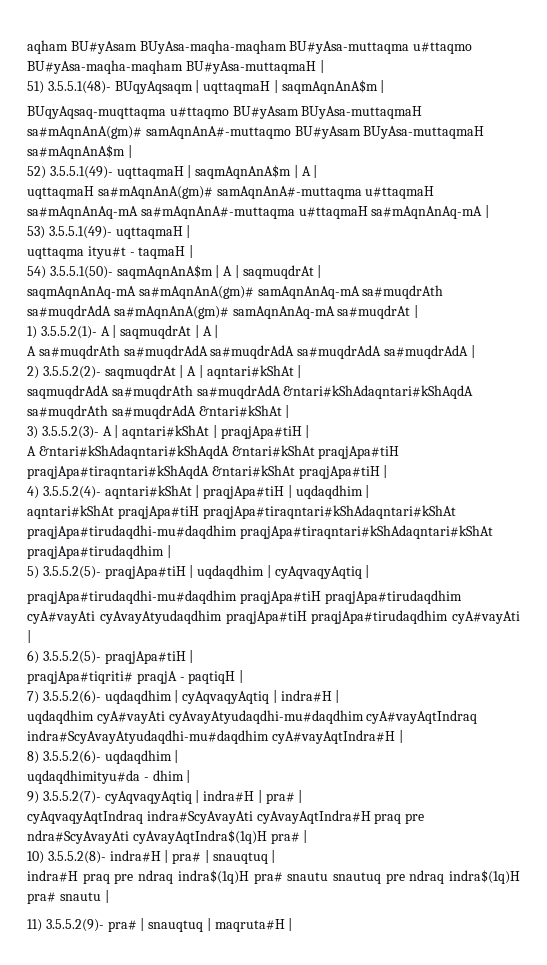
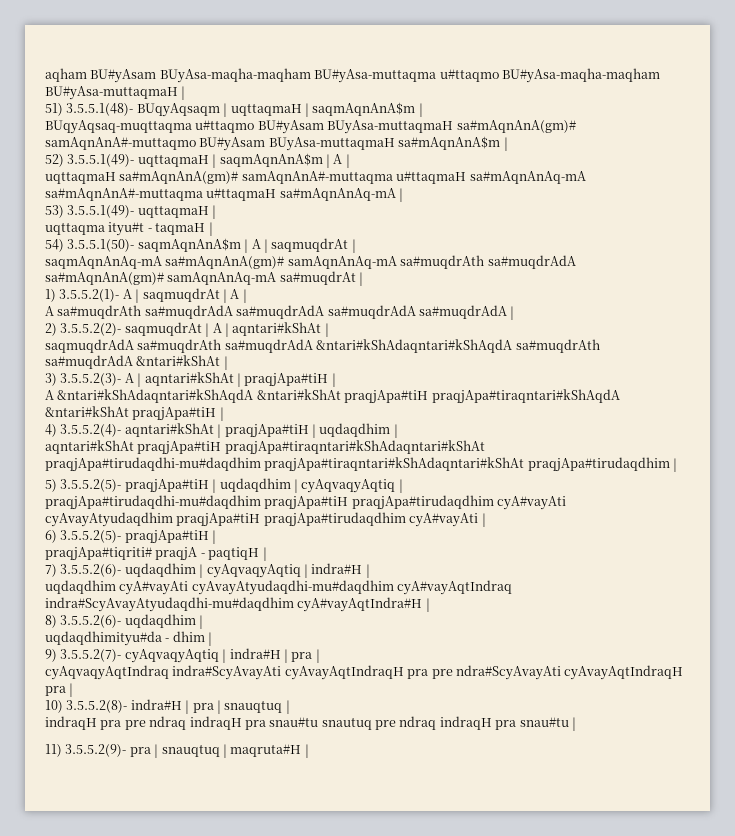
[265,792,295,804] pra# -> [291,652,313,662] pra
[256,810,425,824] [27,830,300,844] cyAvayAqtIndra#H praq pre ndra#ScyAvayAti cyAvayAqtIndra$(1q)H pra# -> [284,665,684,680] [45,686,66,696] cyAvayAqtIndraqH pra pre ndra#ScyAvayAti cyAvayAqtIndraqH pra
[172,852,202,864] pra# -> [192,703,214,713] pra
[27,870,520,884] [27,892,101,904] indra#H praq pre ndraq indra$(1q)H pra# snautu snautuq pre ndraq indra$(1q)H pra# snautu -> [45,716,569,730] indraqH pra pre ndraq indraqH pra snau#tu snautuq pre ndraq indraqH pra snau#tu
[107,920,137,932] pra# -> [129,747,151,757] pra

